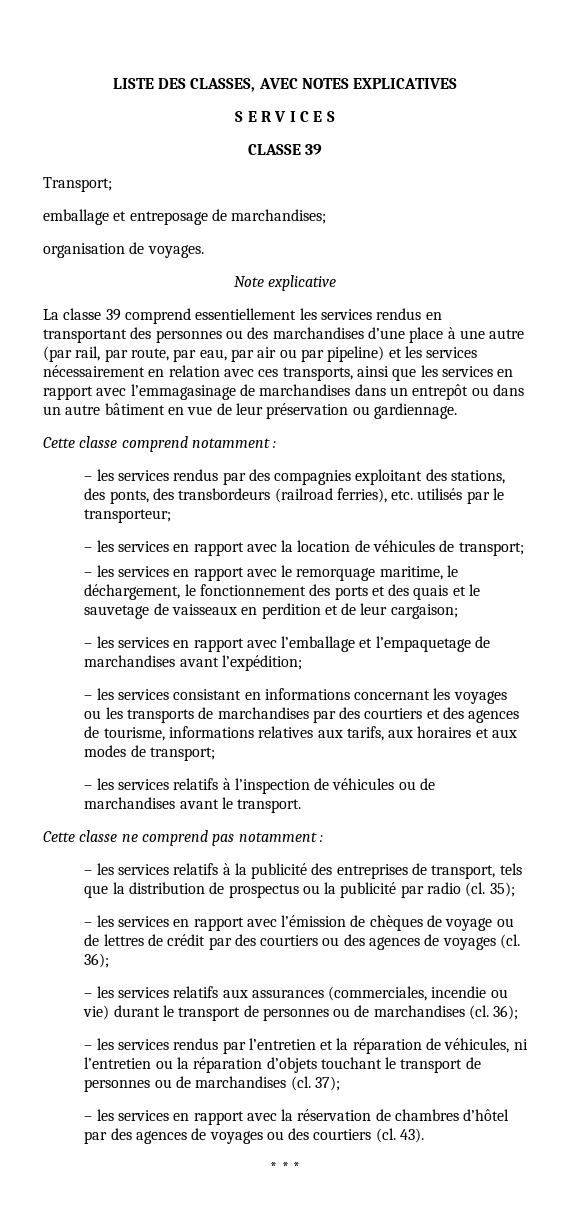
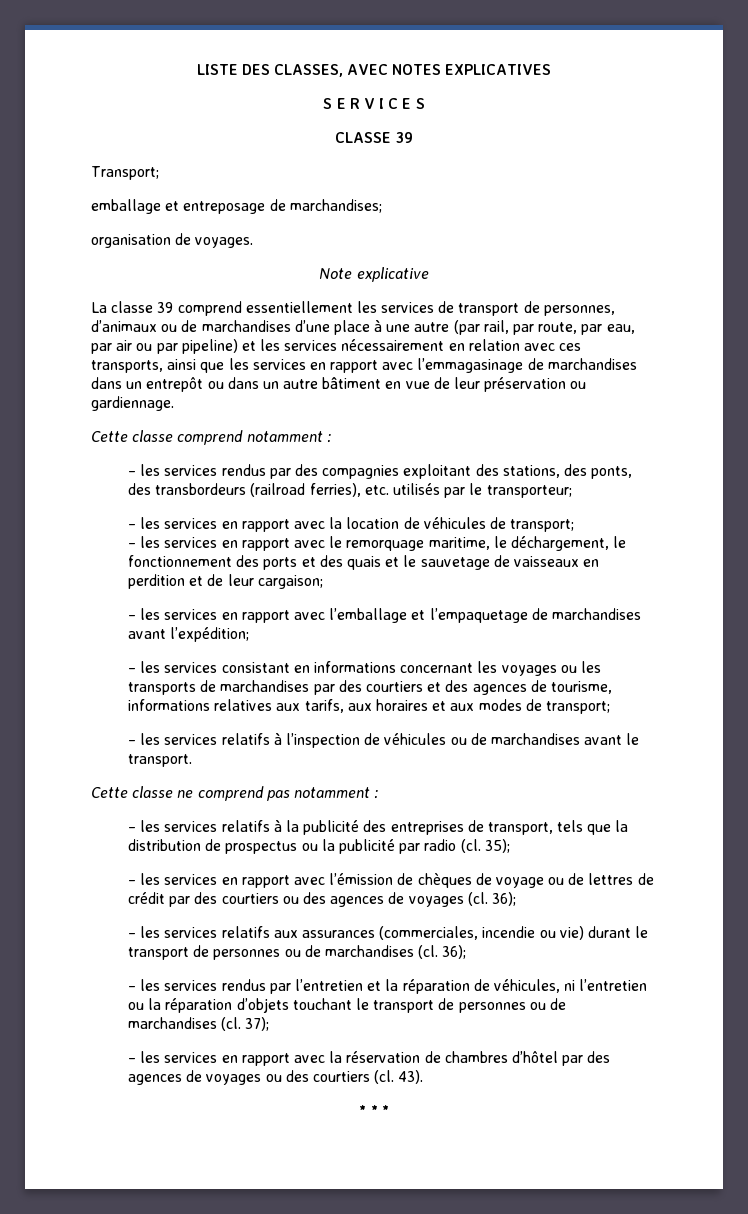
[376,308,442,320] [43,327,269,343] rendus en transportant des personnes ou des -> [438,301,615,316] [91,320,198,332] de transport de personnes, d’animaux ou de

